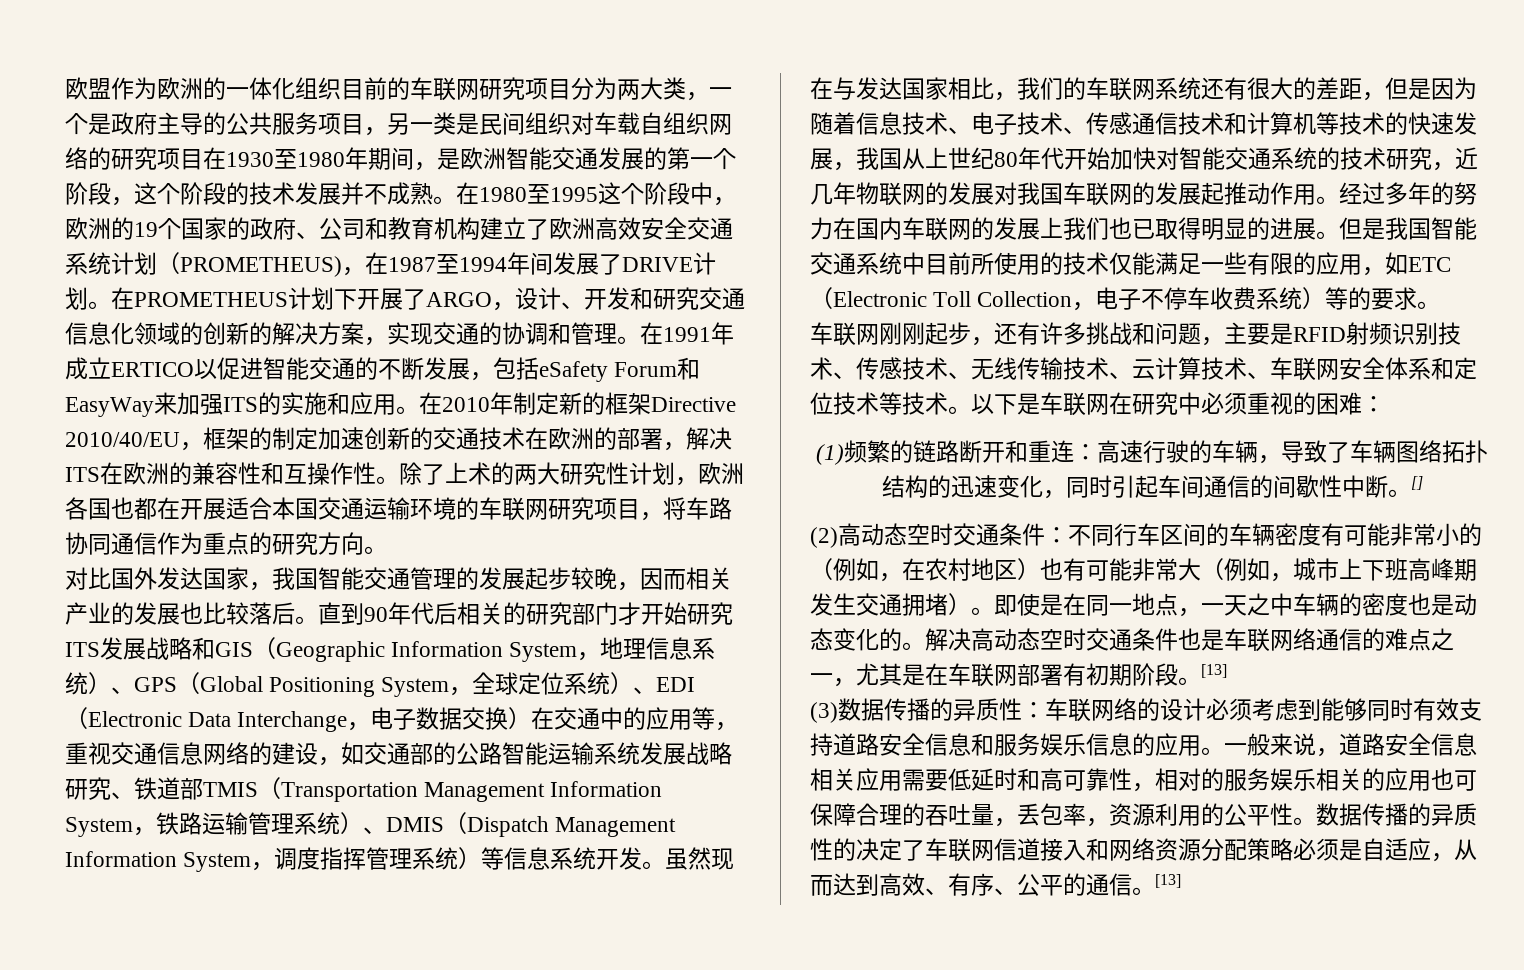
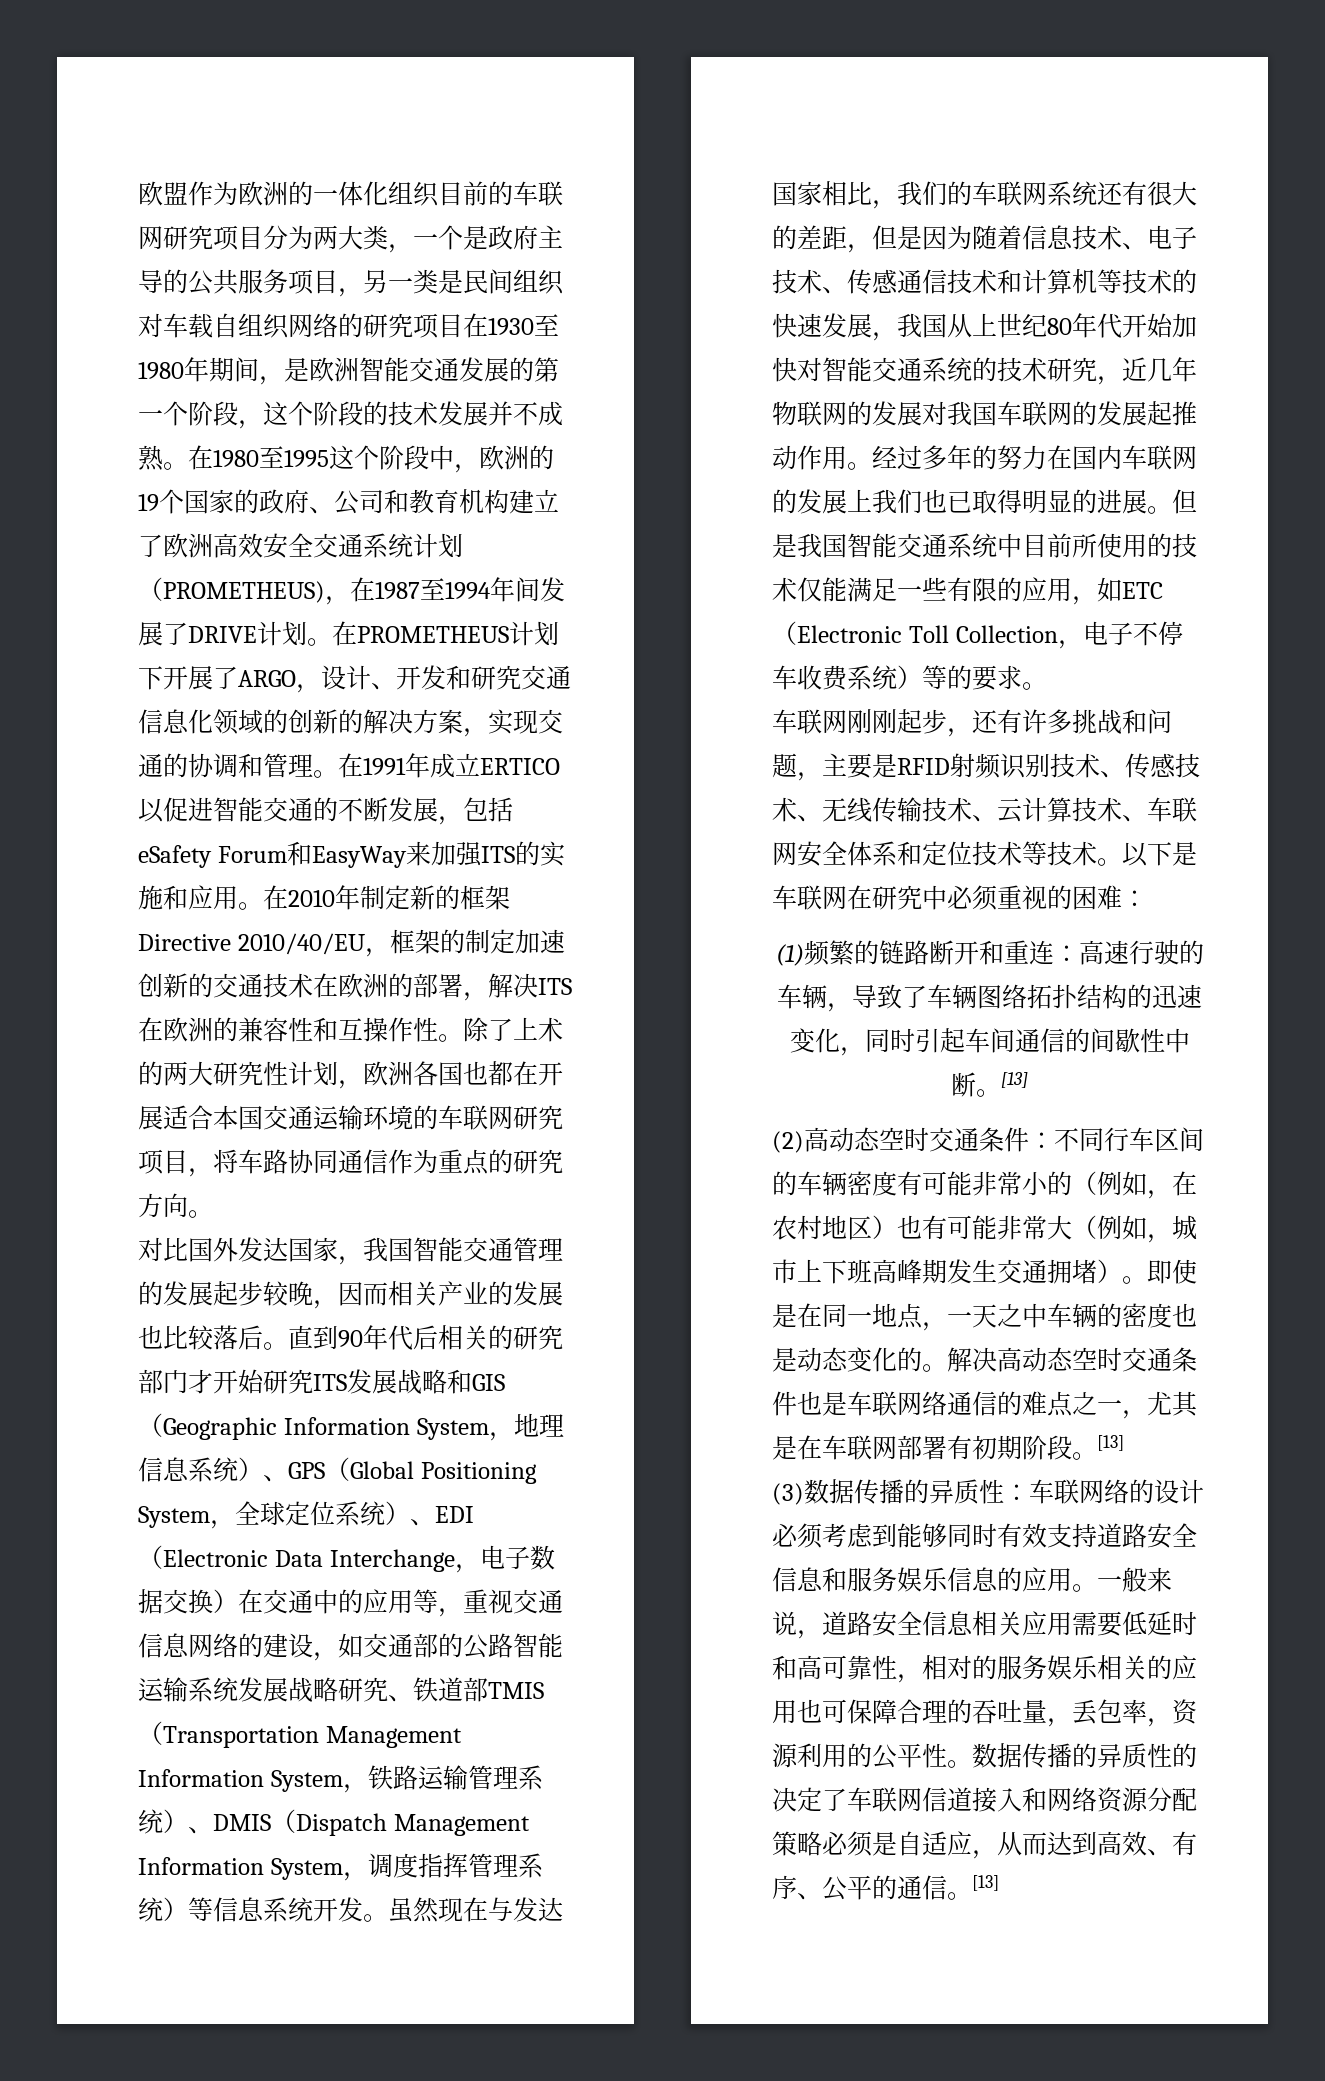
[1410,476,1423,490] [] -> [1001,1072,1028,1088] [13]

